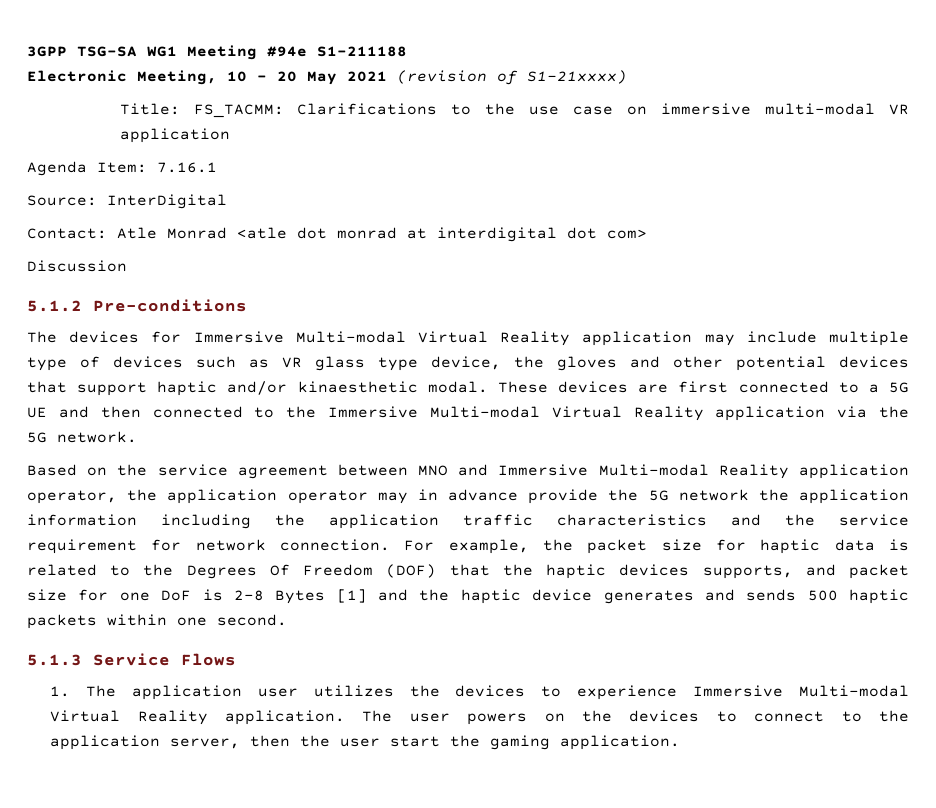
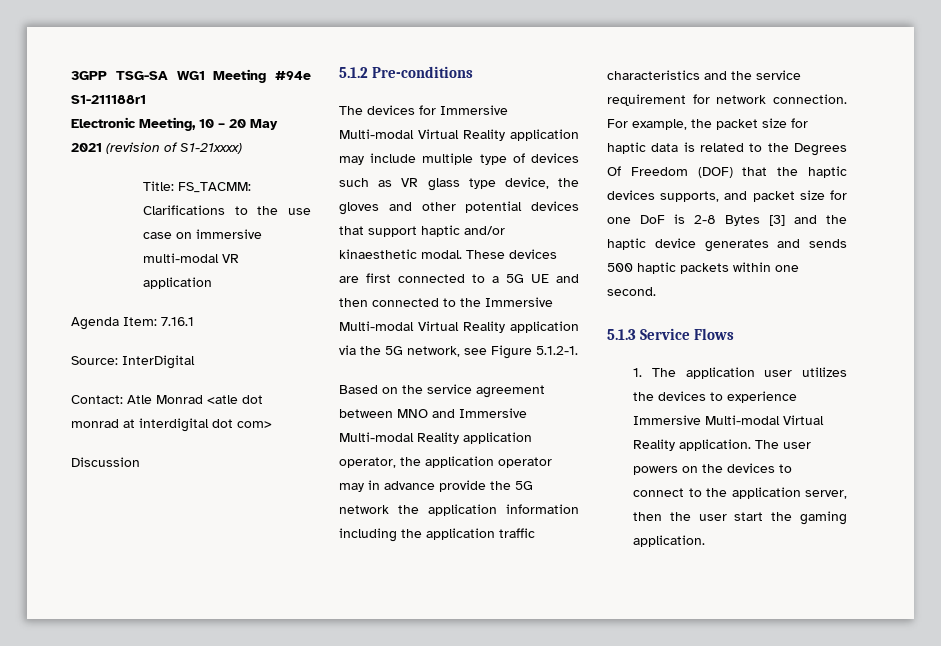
[317,46,407,57] S1-211188 -> [71,95,146,104] S1-211188r1
[57,431,137,443] network. -> [407,345,578,359] network, see Figure 5.1.2-1.
[336,589,367,603] [1] -> [769,215,785,226] [3]

